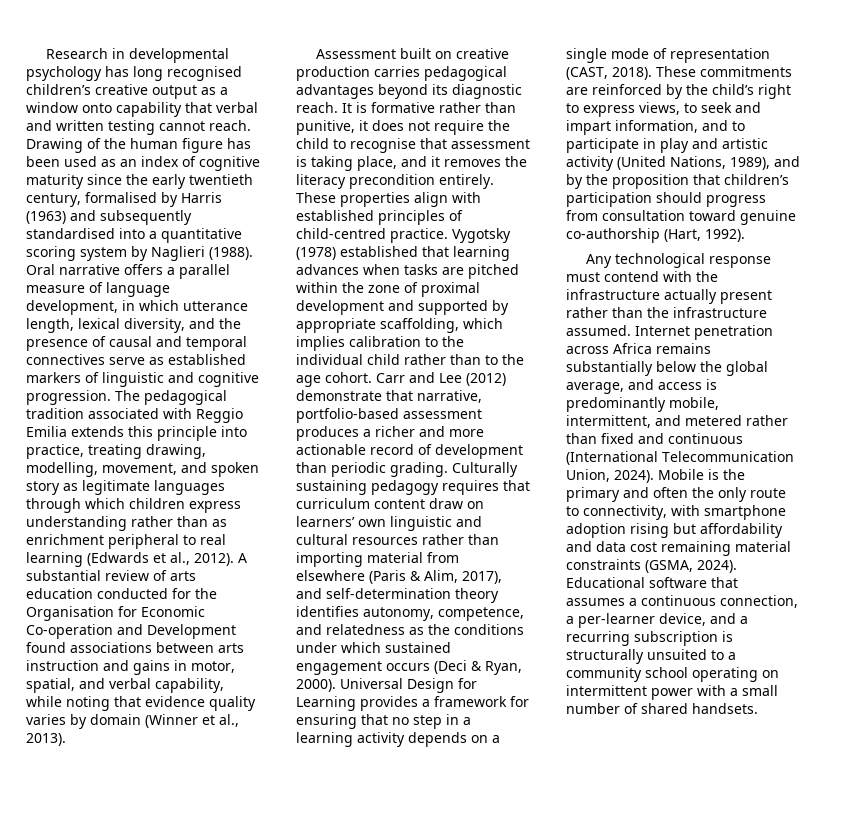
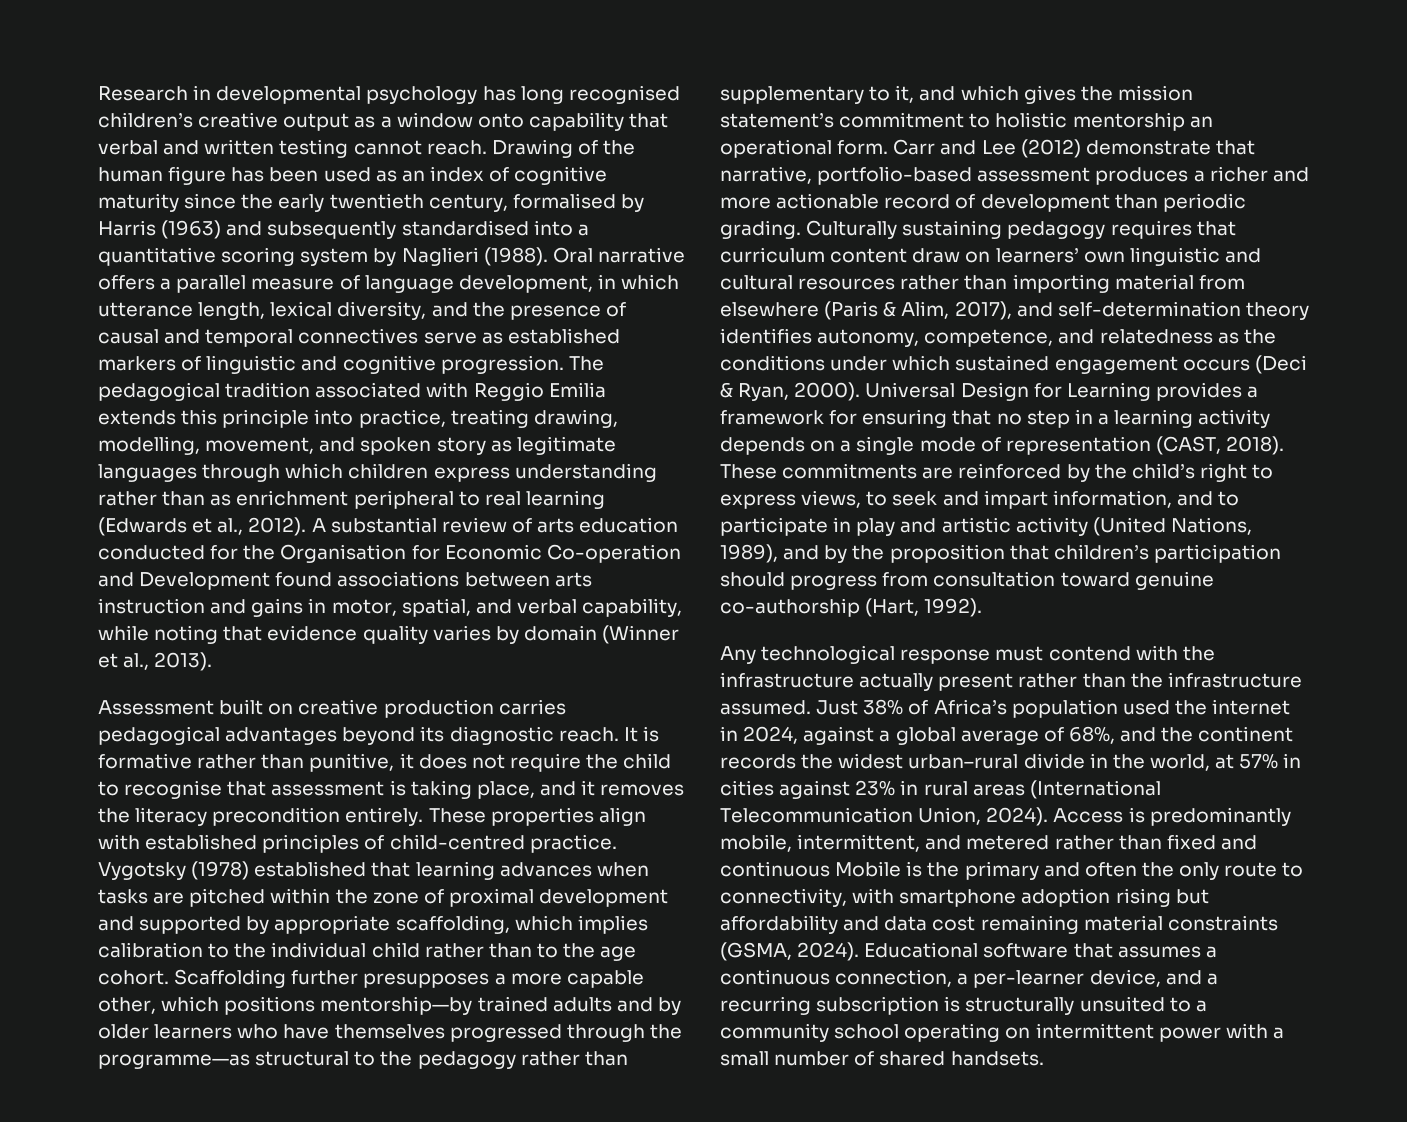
(372, 377) none -> [174,969,644,988] [98,996,681,1015] [98,1024,682,1042] [98,1051,628,1069] [720,85,1193,104] [720,112,1213,131] [720,139,889,158] Scaffolding further presupposes a more capable other, which positions mentorship—by trained adults and by older learners who have themselves progressed through the programme—as structural to the pedagogy rather than supplementary to it, and which gives the mission statement’s commitment to holistic mentorship an operational form.
[635,325,773,340] [566,343,711,354] [566,361,768,376] [566,379,702,394] Internet penetration across Africa remains substantially below the global average, and access -> [816,699,1291,718] [720,726,1294,745] [720,753,1302,771] [720,780,1161,799] [720,807,1124,826] Just 38% of Africa’s population used the internet in 2024, against a global average of 68%, and the continent records the widest urban–rural divide in the world, at 57% in cities against 23% in rural areas (International Telecommunication Union, 2024). Access
[566,451,794,465] [566,469,654,483] (International Telecommunication Union, 2024). -> (830, 869) none

